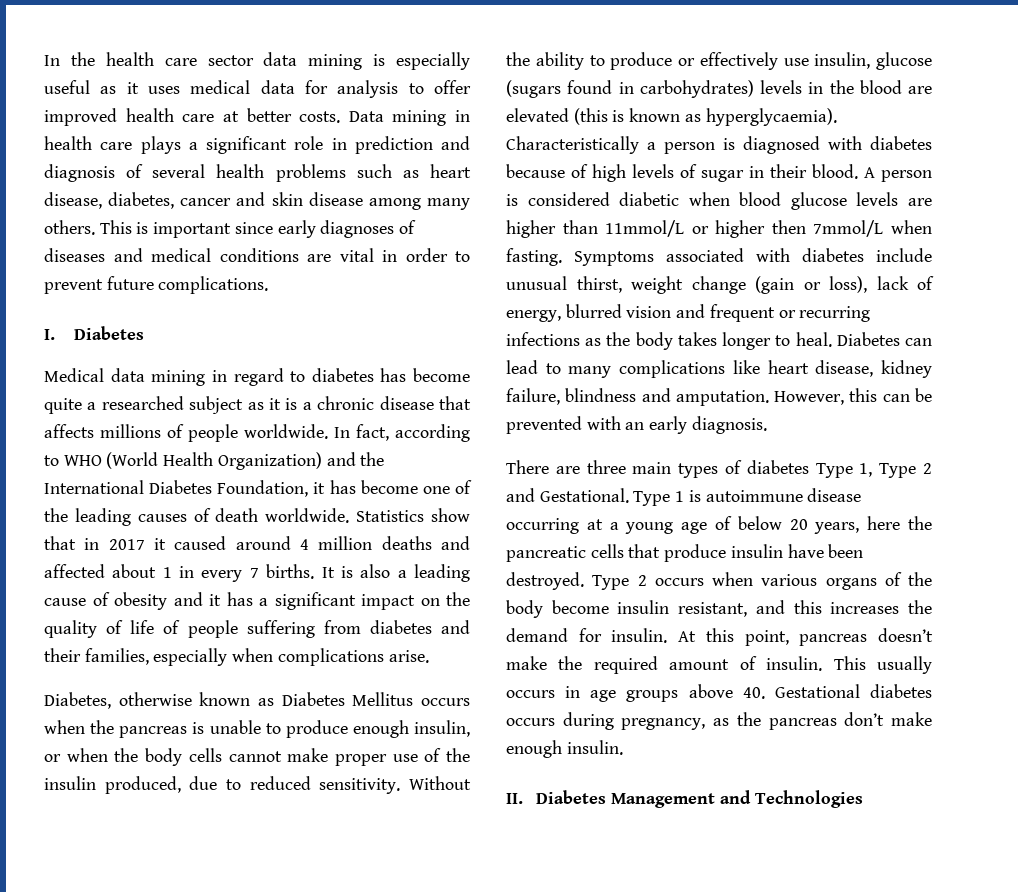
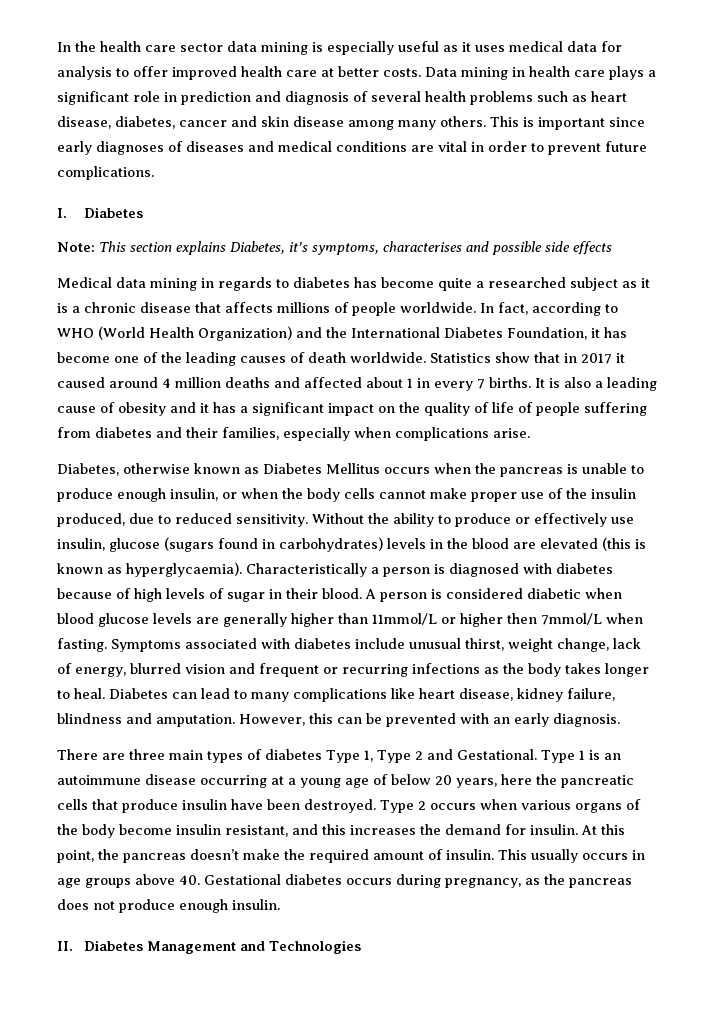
(144, 333) none -> [57,241,612,255] // Note: This section explains Diabetes, it’s symptoms, characterises and possible side effects
[233,368,284,386] regard -> [218,277,272,291] regards
(932, 202) none -> [223,613,287,627] generally
[691,276,867,294] change (gain or loss), -> [557,638,609,652] change,
(701, 496) none -> [604,753,621,760] an
(789, 638) none -> [98,849,119,860] the
[844,712,932,726] don’t make -> [57,899,175,913] does not produce

